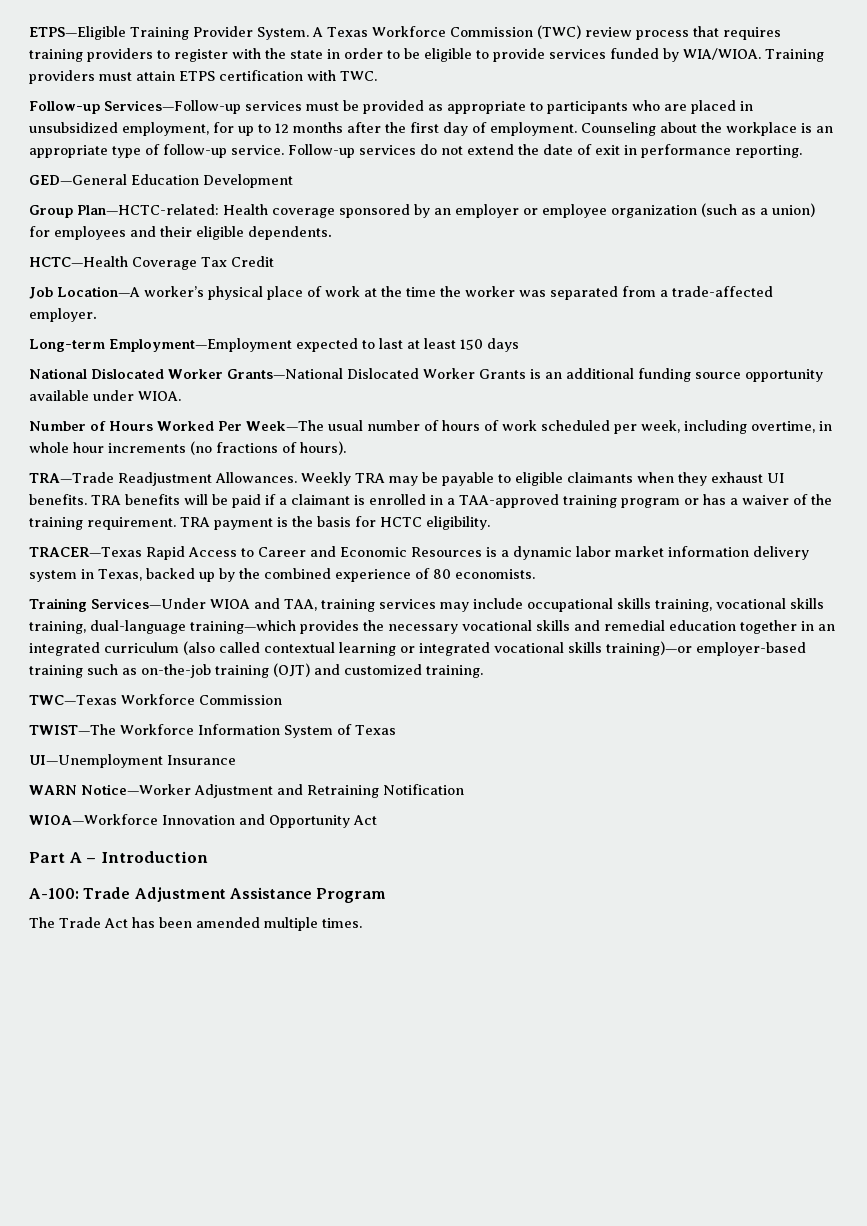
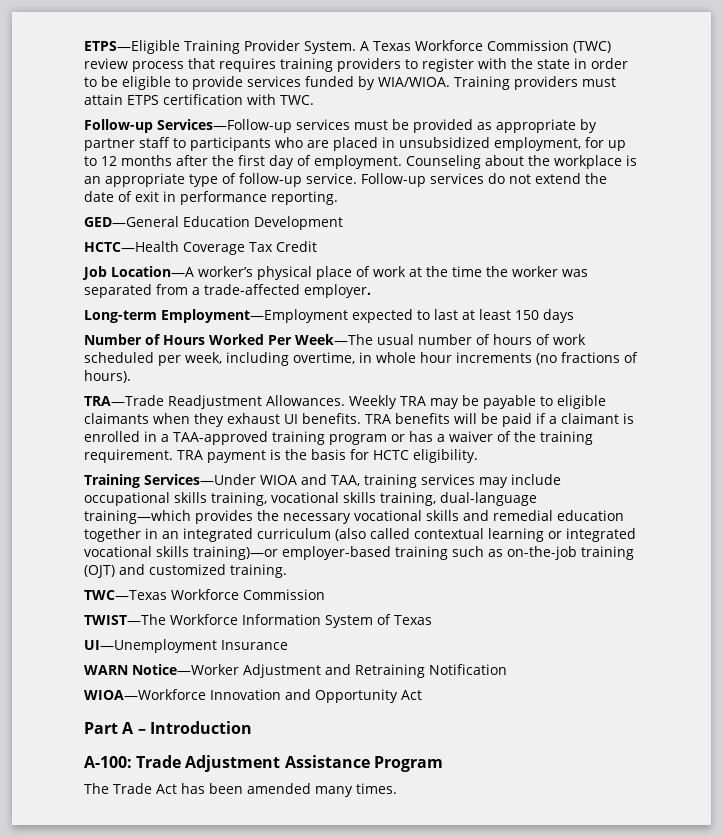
(526, 107) none -> [580,119,597,133] [84,137,170,151] by partner staff
[29,203,815,218] [29,226,332,240] // Group Plan—HCTC-related: Health coverage sponsored by an employer or employee organization (such as a union) for employees and their eligible dependents. -> (343, 223) none
[29,368,823,382] [29,390,181,401] // National Dislocated Worker Grants—National Dislocated Worker Grants is an additional funding source opportunity available under WIOA. -> (574, 316) none
[29,546,809,560] [29,568,535,582] // TRACER—Texas Rapid Access to Career and Economic Resources is a dynamic labor market information delivery system in Texas, backed up by the combined experience of 80 economists. -> (478, 456) none
[264,917,318,931] multiple -> [315,786,353,797] many

